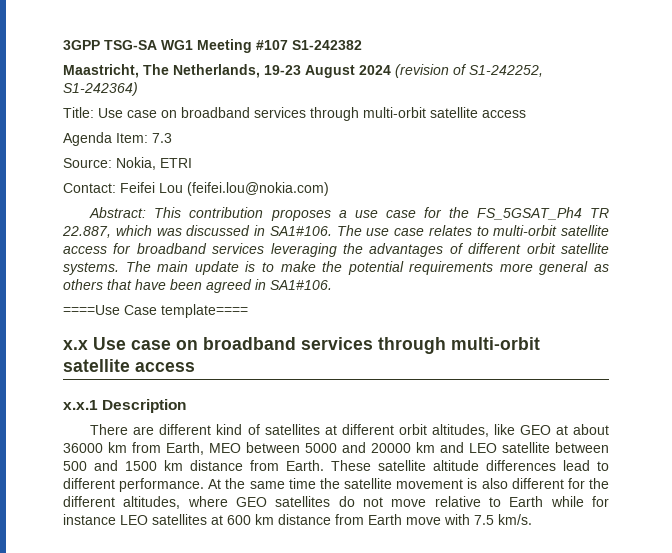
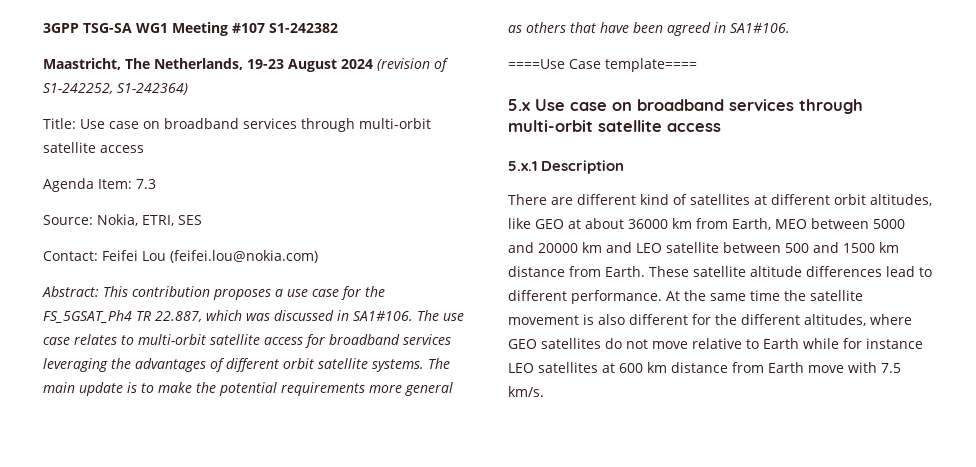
[160,158,192,168] ETRI -> [142,215,202,226] ETRI, SES
[63,337,540,354] [63,359,195,372] [63,400,98,410] x.x Use case on broadband services through multi-orbit satellite access // x.x.1 -> [508,99,863,114] [508,120,721,132] [508,161,537,171] 5.x Use case on broadband services through multi-orbit satellite access // 5.x.1

